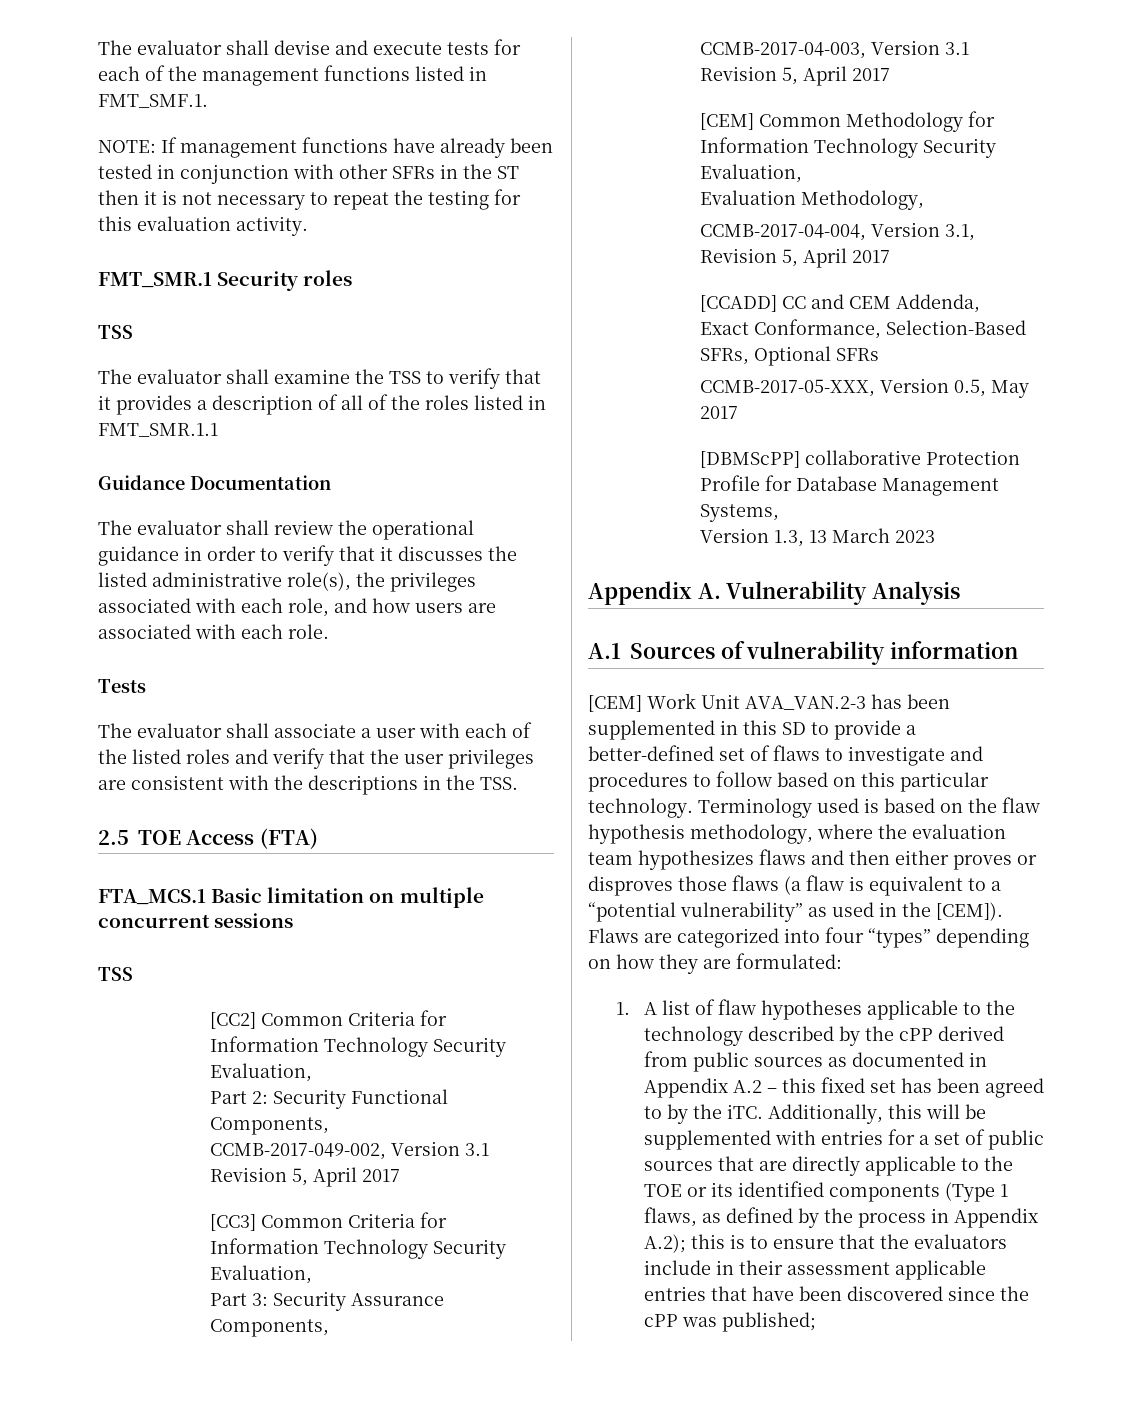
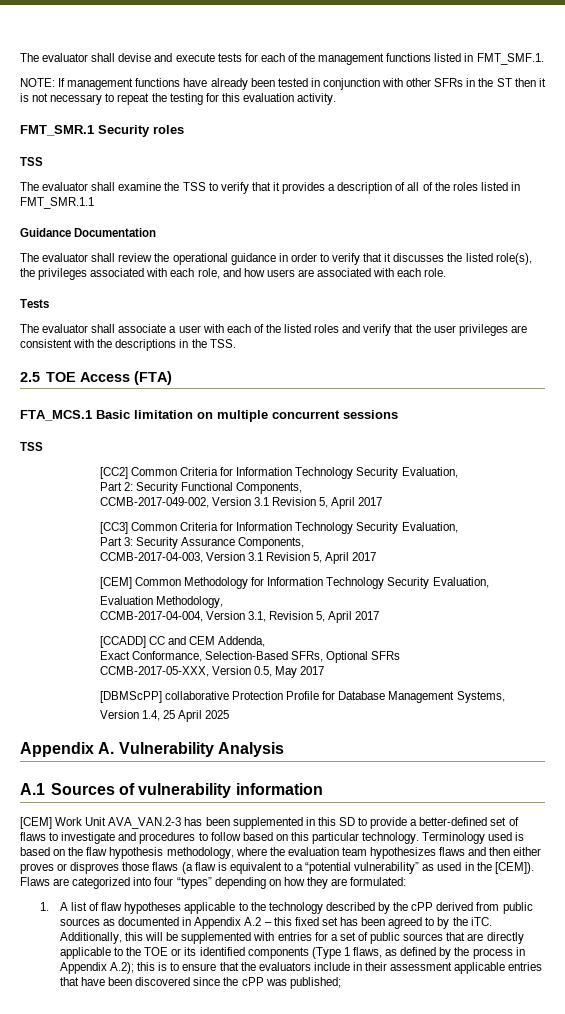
[152,572,282,587] administrative -> (493, 257) none
[773,528,935,547] 1.3, 13 March 2023 -> [141,710,230,722] 1.4, 25 April 2025

